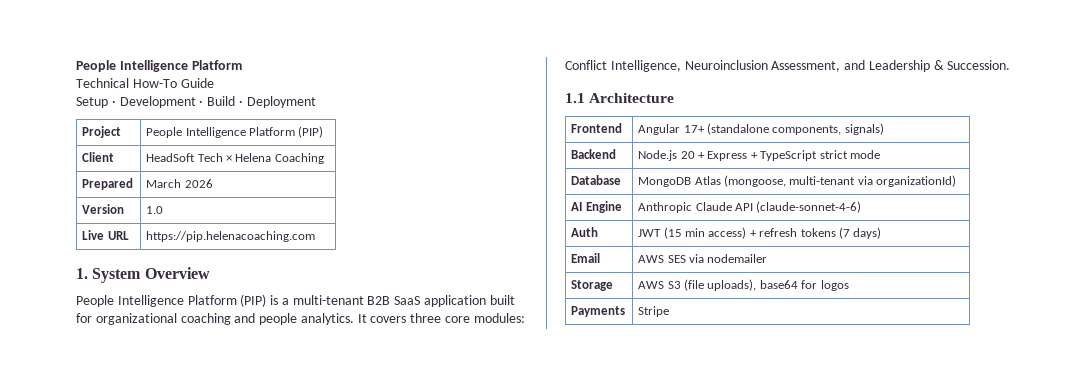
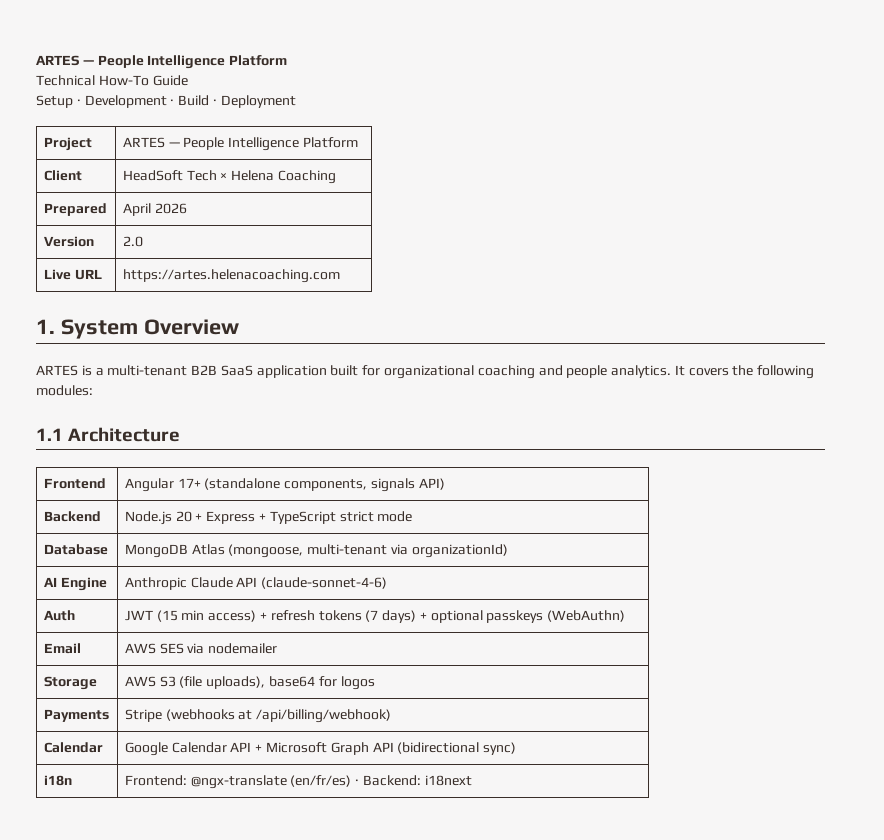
(76, 66) none -> [36,55,94,66] ARTES —
[146,126,324,138] People Intelligence Platform (PIP) -> [122,137,358,151] ARTES — People Intelligence Platform
[146,179,182,188] March -> [122,203,151,216] April
[146,206,164,214] 1.0 -> [122,236,143,247] 2.0
[146,231,316,242] https://pip.helenacoaching.com -> [122,269,340,283] https://artes.helenacoaching.com
[76,294,267,307] People Intelligence Platform (PIP) -> [36,365,78,376] ARTES
[410,313,471,323] three core -> [732,365,815,379] the following
[565,60,1011,72] Conflict Intelligence, Neuroinclusion Assessment, and Leadership & Succession. -> (93, 390) none
[844,123,884,135] signals) -> [370,478,445,492] signals API)
(882, 233) none -> [419,610,626,623] + optional passkeys (WebAuthn)
(670, 311) none -> [165,709,392,723] [43,742,103,753] [124,742,517,756] [43,775,72,786] [124,775,472,789] (webhooks at /api/billing/webhook) // Calendar | Google Calendar API + Microsoft Graph API (bidirectional sync) // i18n | Frontend: @ngx-translate (en/fr/es) · Backend: i18next

